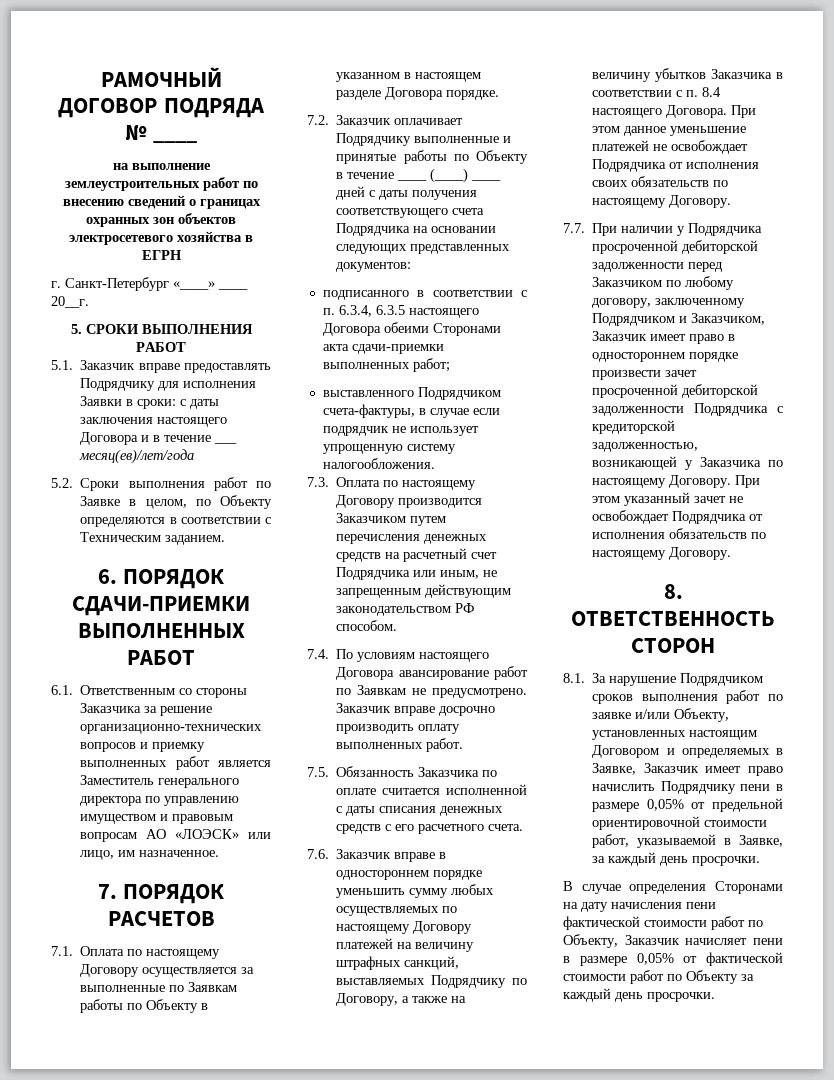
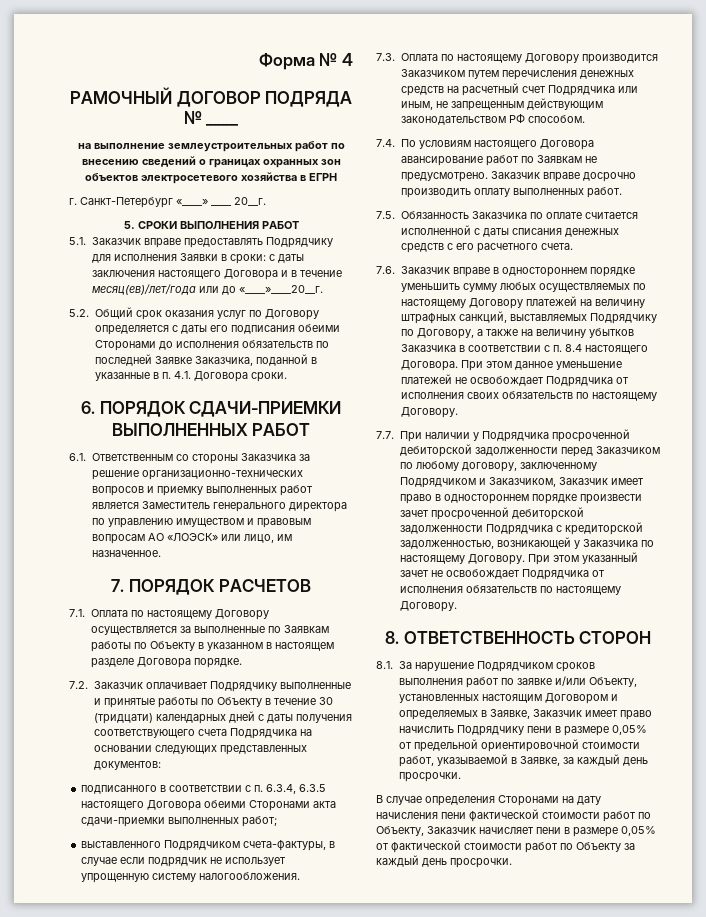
(100, 77) none -> [258,53,353,70] Форма № 4 //
[214,442,238,444] ___ -> (342, 273) none
[51,477,271,491] [80,495,272,509] [80,517,271,527] [80,532,226,545] // 5.2. Сроки выполнения работ по Заявке в целом, по Объекту определяются в соответствии с Техническим заданием. -> [198,285,323,295] [69,307,319,320] [94,324,340,335] [94,340,329,351] [94,354,317,366] [94,371,287,382] или до «____»____20__г. // 5.2. Общий срок оказания услуг по Договору определяется с даты его подписания обеими Сторонами до исполнения обязательств по последней Заявке Заказчика, поданной в указанные в п. 4.1. Договора сроки.
[397,168,502,183] ____ (____) ____ -> [318,697,333,705] [93,713,226,724] 30 (тридцати) календарных

